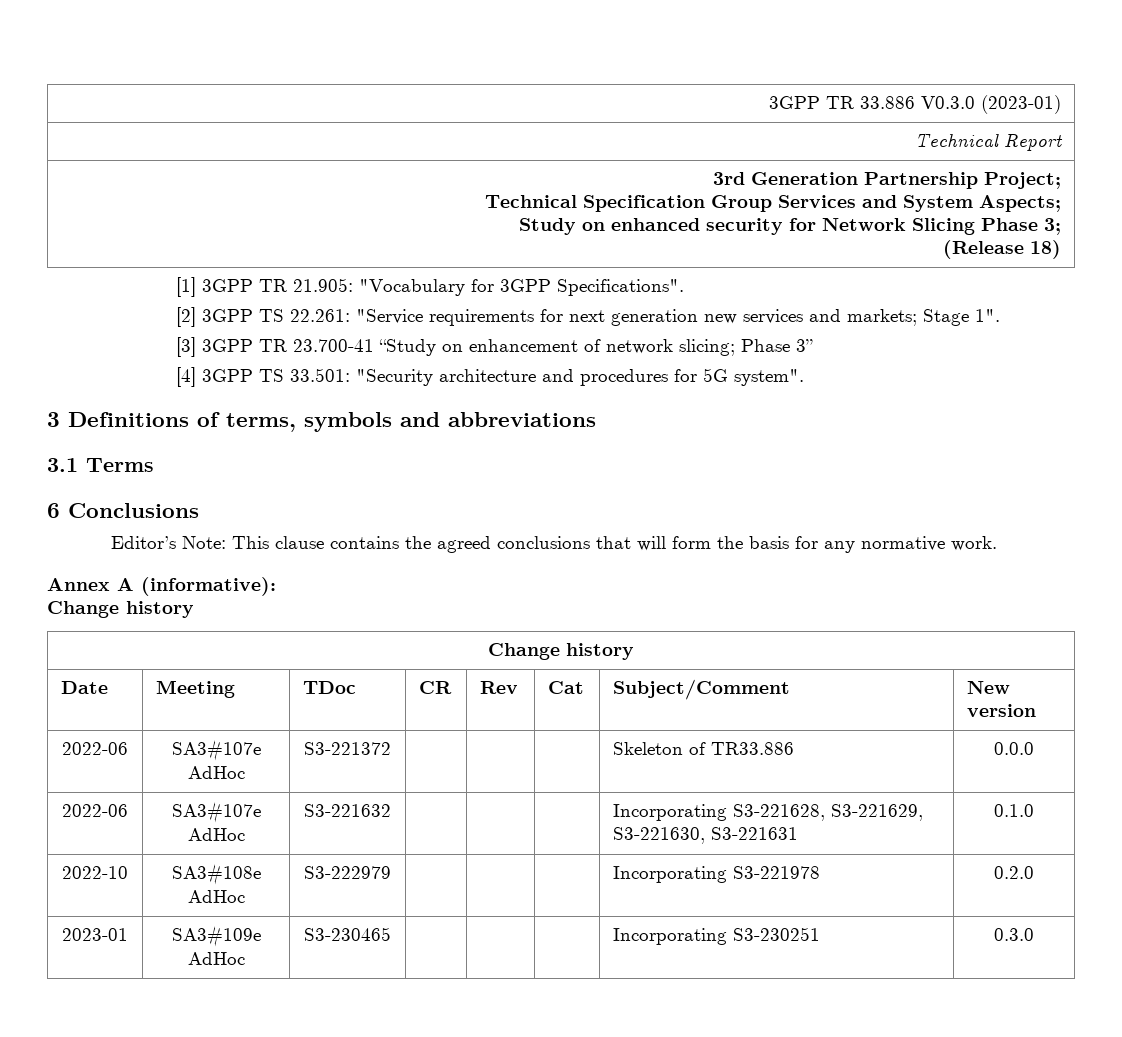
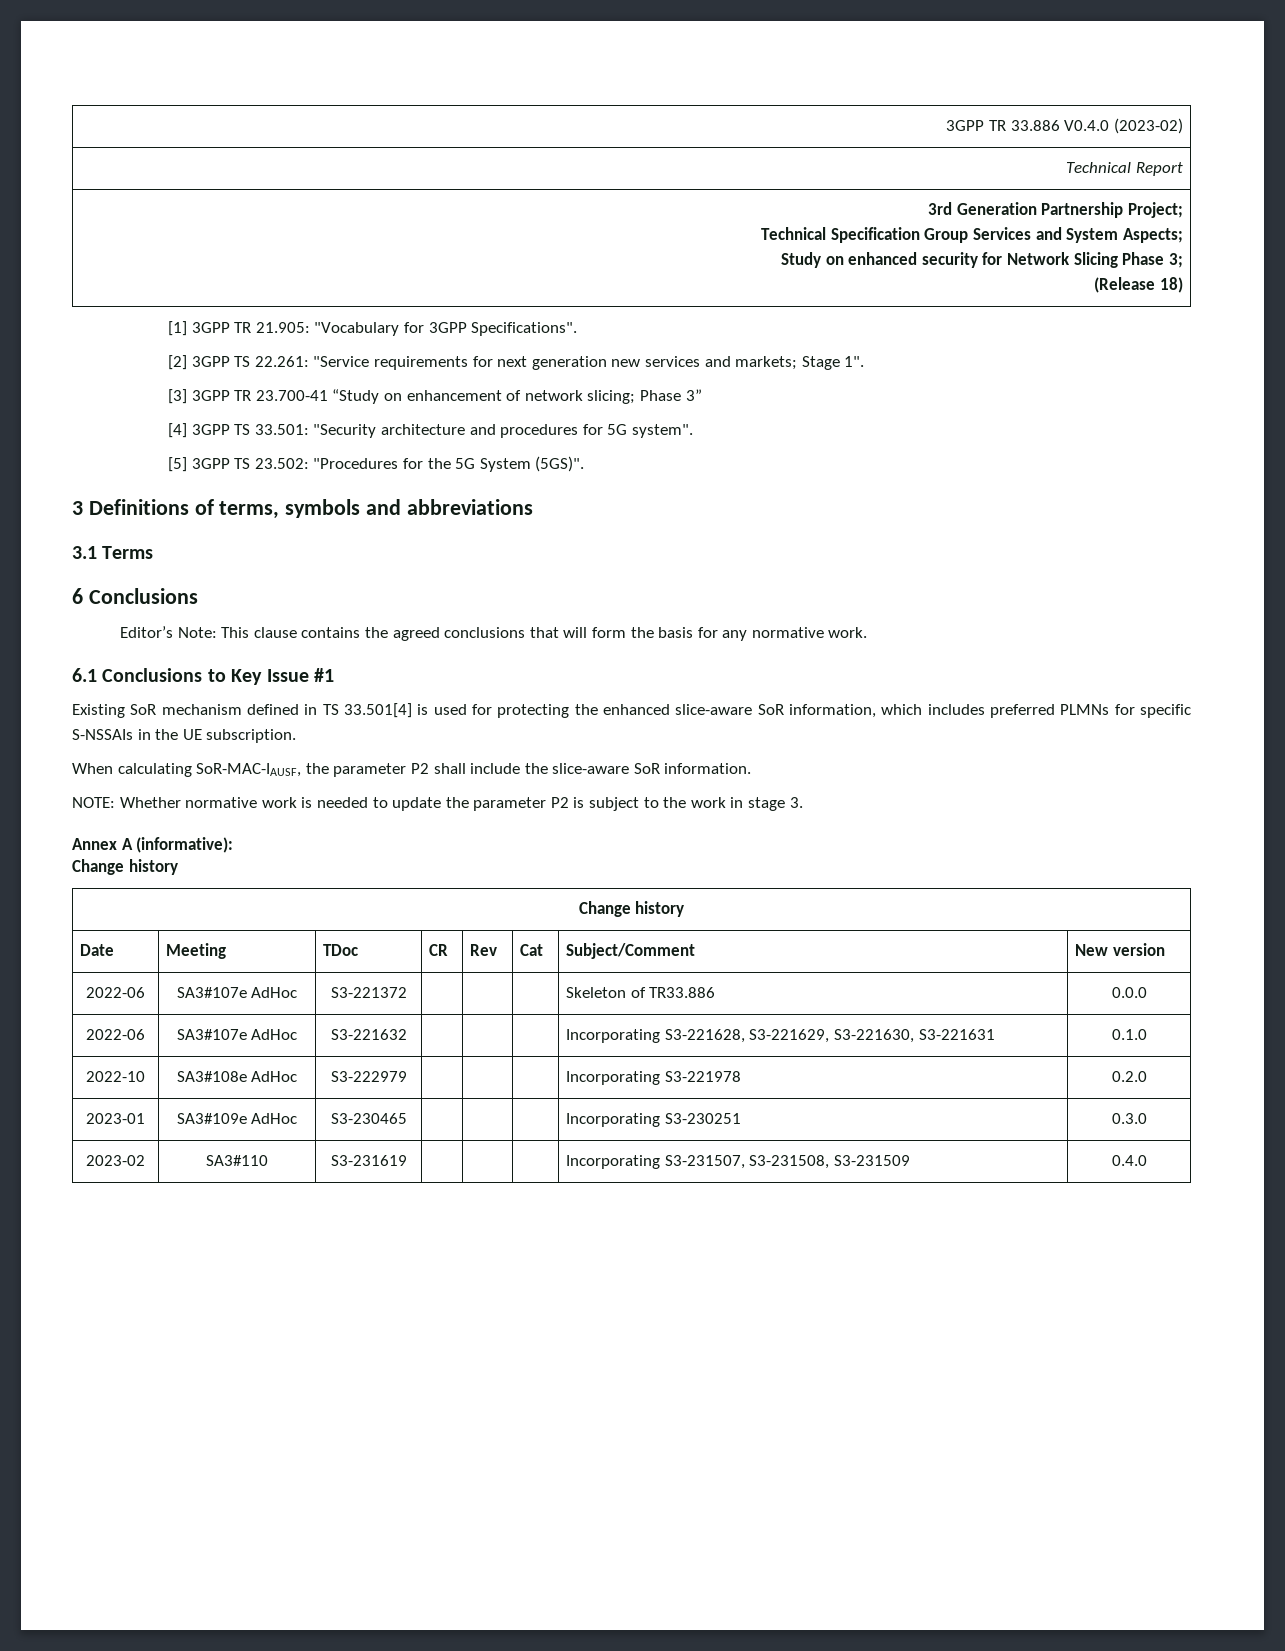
[920,95,1061,114] V0.3.0 (2023-01) -> [1064,118,1183,134] V0.4.0 (2023-02)
(804, 377) none -> [168,456,585,472] // [5] 3GPP TS 23.502: "Procedures for the 5G System (5GS)".
(998, 543) none -> [72,668,334,685] [72,703,1191,718] [72,729,297,743] [72,763,752,777] [72,797,803,811] // 6.1 Conclusions to Key Issue #1 // Existing SoR mechanism defined in TS 33.501[4] is used for protecting the enhanced slice-aware SoR information, which includes preferred PLMNs for specific S-NSSAIs in the UE subscription. // When calculating SoR-MAC-IAUSF, the parameter P2 shall include the slice-aware SoR information. // NOTE: Whether normative work is needed to update the parameter P2 is subject to the work in stage 3.
(1034, 934) none -> [86,1155,145,1166] [206,1155,268,1166] [330,1155,407,1166] [566,1155,911,1169] [1111,1155,1147,1166] // 2023-02 | SA3#110 | S3-231619 | | | | Incorporating S3-231507, S3-231508, S3-231509 | 0.4.0

